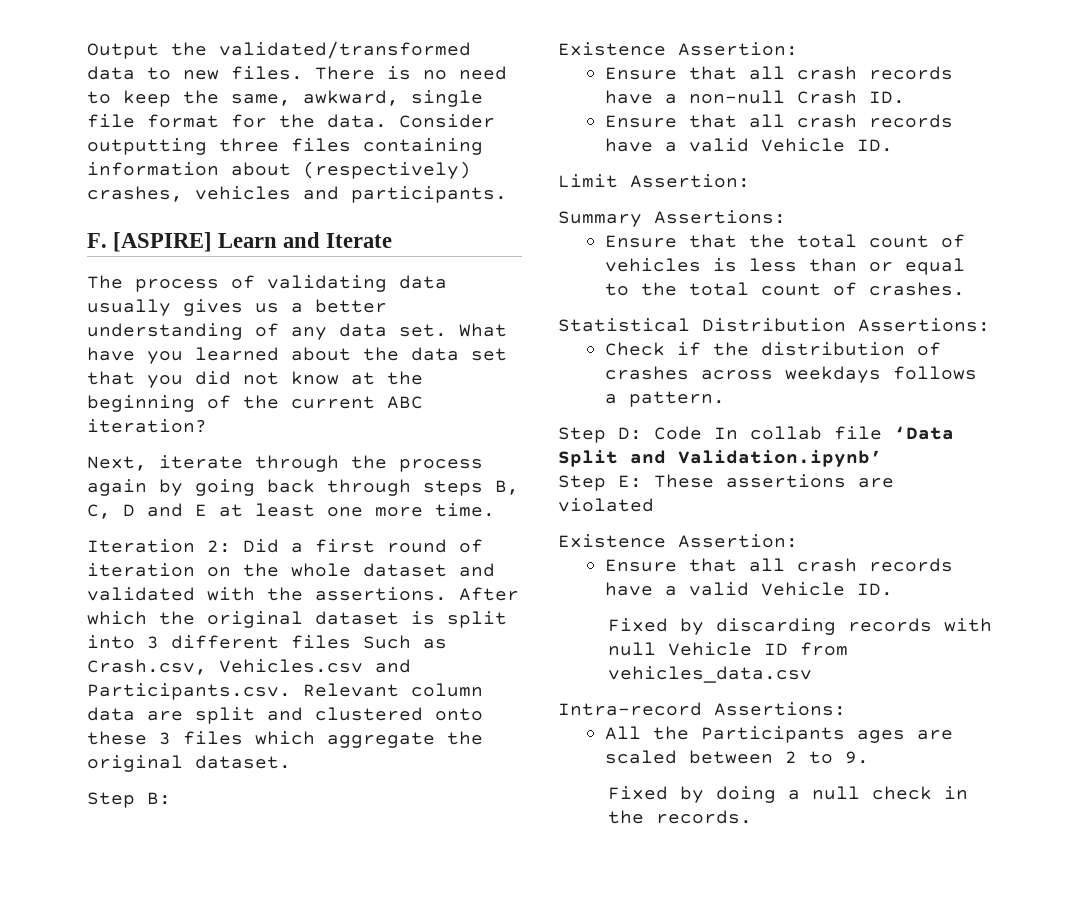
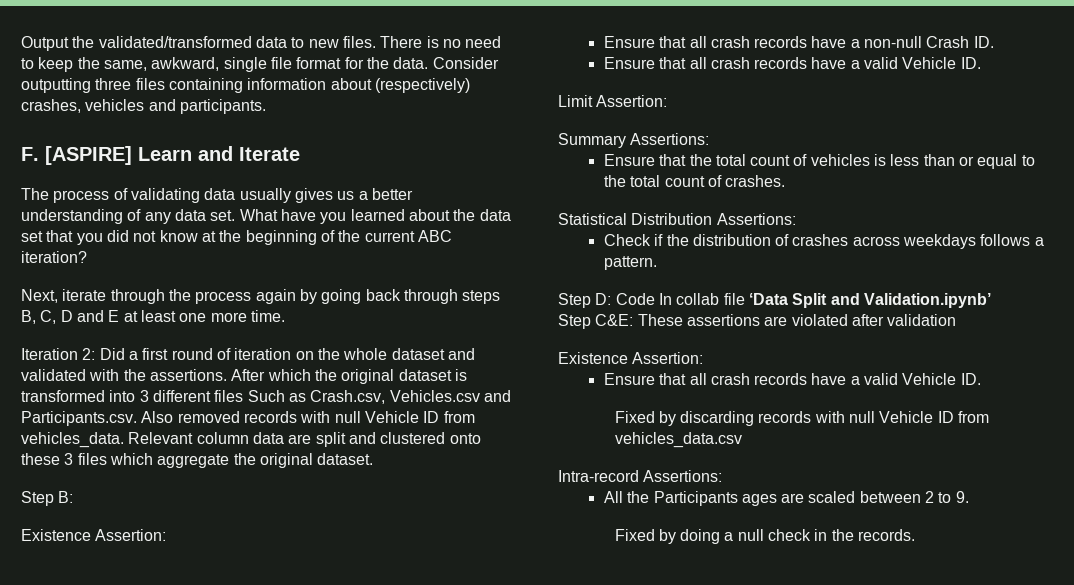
[447,611,507,628] split -> [21,390,105,402] transformed
(291, 691) none -> [141,411,475,423] [21,432,124,448] Also removed records with null Vehicle ID from vehicles_data.
[618,475,642,488] E: -> [595,314,634,326] C&E:
(654, 505) none -> [851,314,957,326] after validation

